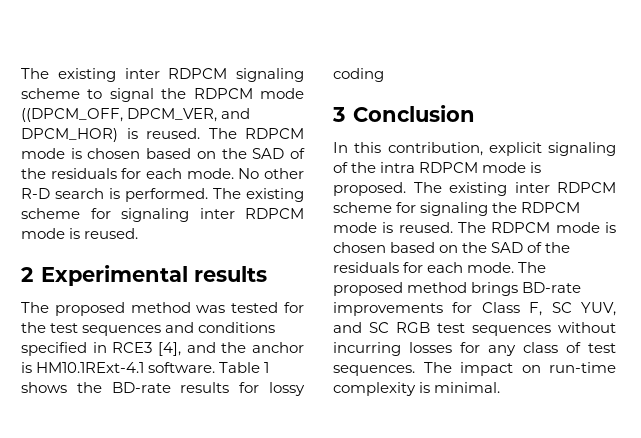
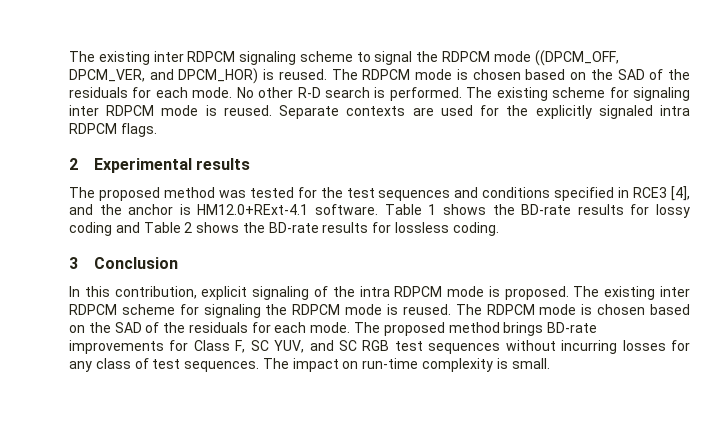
(139, 233) none -> [279,105,690,119] [69,123,157,137] Separate contexts are used for the explicitly signaled intra RDPCM flags.
[36,362,145,373] HM10.1RExt-4.1 -> [197,204,309,215] HM12.0+RExt-4.1
(384, 75) none -> [115,222,499,236] and Table 2 shows the BD-rate results for lossless coding.
[434,382,501,393] minimal. -> [511,358,550,369] small.

